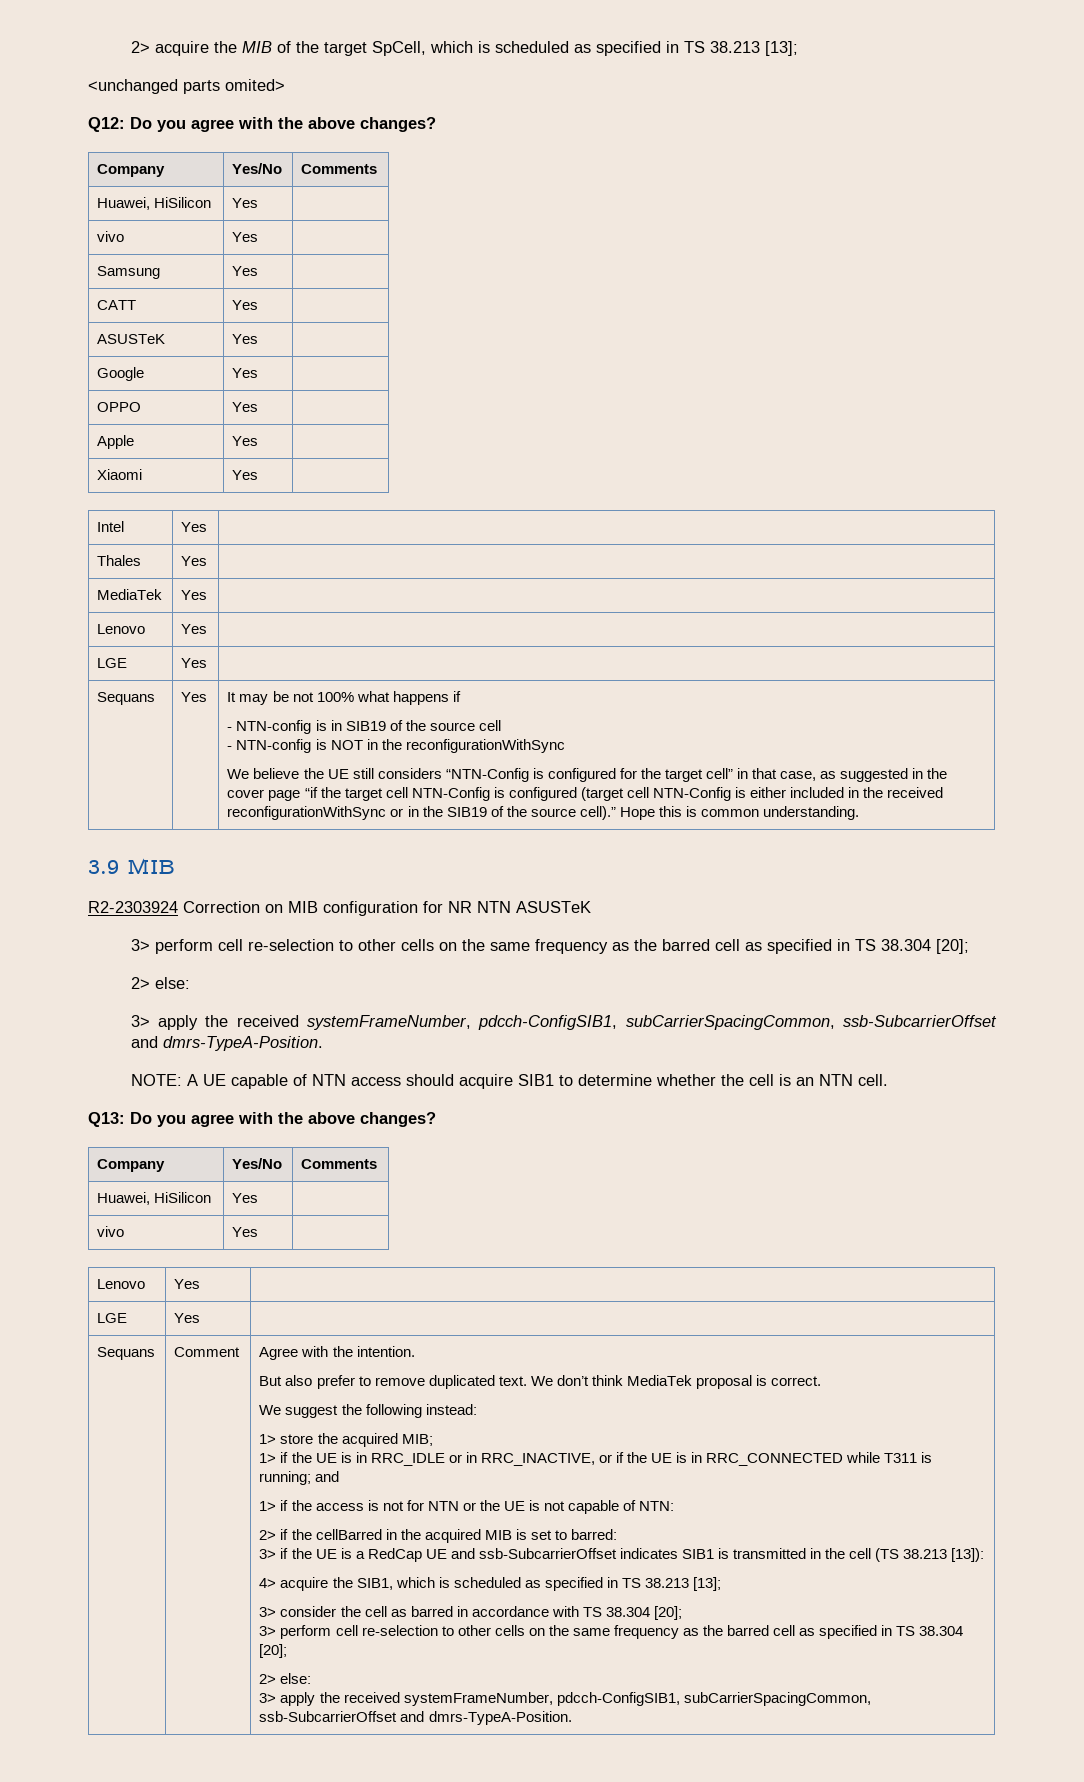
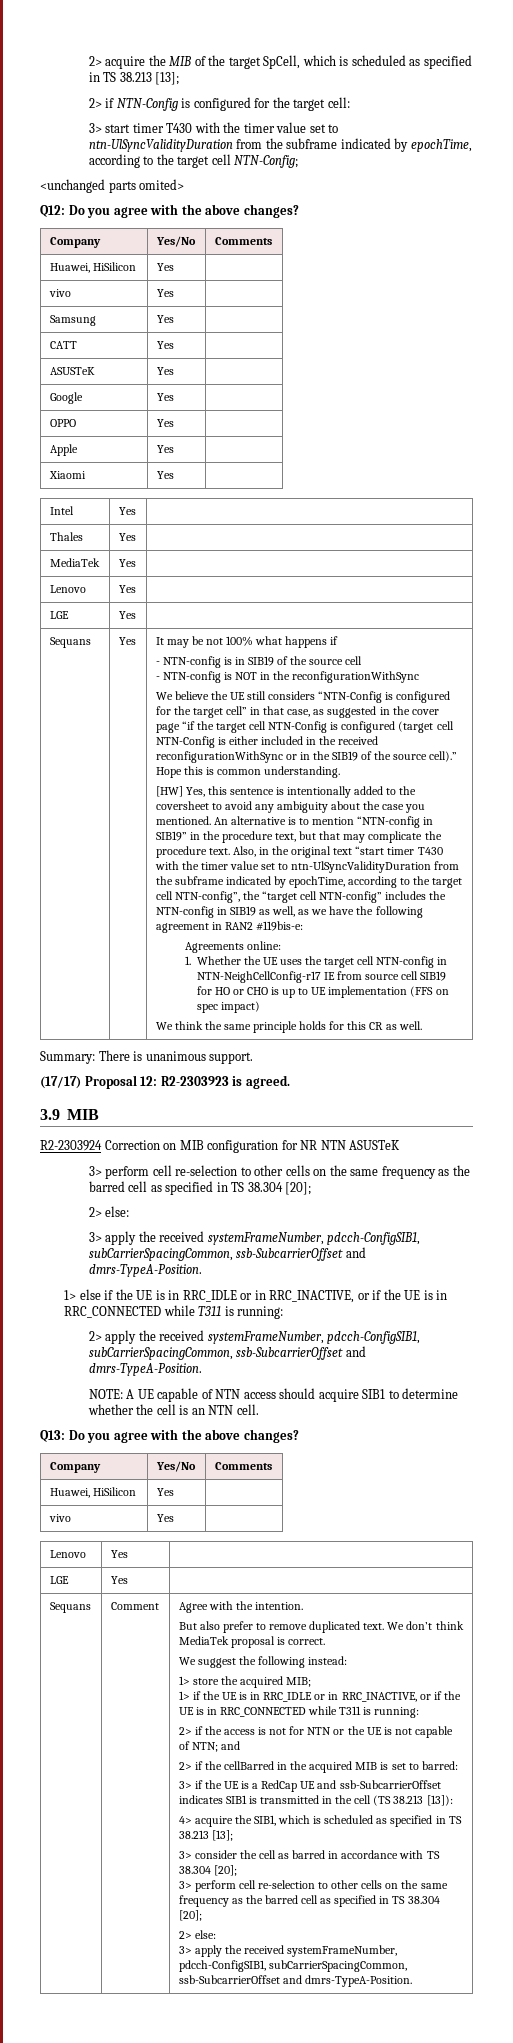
(798, 48) none -> [88,97,350,111] [88,122,339,133] [88,138,472,152] [88,154,299,168] // 2> if NTN-Config is configured for the target cell: // 3> start timer T430 with the timer value set to ntn-UlSyncValidityDuration from the subframe indicated by epochTime, according to the target cell NTN-Config;
(860, 813) none -> [155,786,417,798] [155,801,426,813] [155,816,434,828] [155,831,442,843] [155,846,443,858] [154,861,460,873] [155,876,463,888] [155,891,447,903] [155,906,423,918] [155,921,303,933] [184,941,281,953] [184,956,448,968] [196,971,447,983] [196,986,449,998] [196,1001,260,1013] [155,1021,422,1033] [40,1050,254,1064] [40,1075,290,1089] // [HW] Yes, this sentence is intentionally added to the coversheet to avoid any ambiguity about the case you mentioned. An alternative is to mention “NTN-config in SIB19” in the procedure text, but that may complicate the procedure text. Also, in the original text “start timer T430 with the timer value set to ntn-UlSyncValidityDuration from the subframe indicated by epochTime, according to the target cell NTN-config”, the “target cell NTN-config” includes the NTN-config in SIB19 as well, as we have the following agreement in RAN2 #119bis-e: // Agreements online: // 1. Whether the UE uses the target cell NTN-config in NTN-NeighCellConfig-r17 IE from source cell SIB19 for HO or CHO is up to UE implementation (FFS on spec impact) // We think the same principle holds for this CR as well. // Summary: There is unanimous support. // (17/17) Proposal 12: R2-2303923 is agreed.
(323, 1043) none -> [64,1289,448,1303] [64,1305,284,1319] [88,1330,421,1344] [88,1346,366,1360] [88,1363,202,1376] // 1> else if the UE is in RRC_IDLE or in RRC_INACTIVE, or if the UE is in RRC_CONNECTED while T311 is running: // 2> apply the received systemFrameNumber, pdcch-ConfigSIB1, subCarrierSpacingCommon, ssb-SubcarrierOffset and dmrs-TypeA-Position.
[259,1471,340,1485] [259,1501,277,1511] running; and // 1> -> [374,1707,420,1718] [178,1727,192,1735] running: // 2>
[639,1501,675,1511] NTN: -> [191,1741,240,1752] NTN; and

